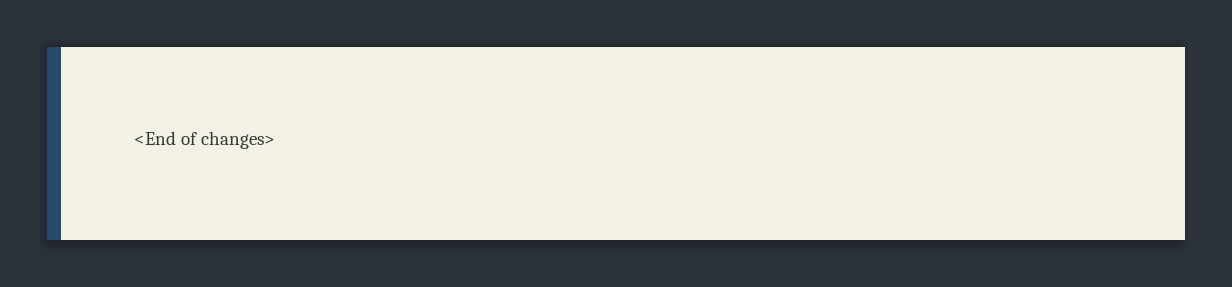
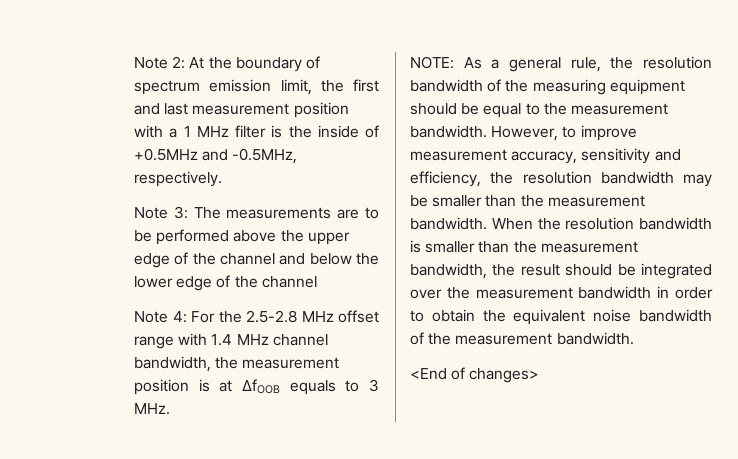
(134, 138) none -> [134,56,320,72] [134,79,379,95] [134,102,349,118] [134,125,379,138] [134,148,298,164] [134,171,223,187] [134,206,379,219] [134,229,350,245] [134,252,379,268] [134,275,317,291] [134,310,379,323] [134,333,328,349] [134,356,340,372] [134,379,379,395] [134,403,171,415] [410,56,712,72] [410,79,685,95] [410,103,668,118] [410,125,637,141] [410,148,681,164] [410,171,712,187] [410,195,645,207] [410,217,712,230] [410,240,638,253] [410,263,712,279] [410,286,713,299] [410,309,712,325] [410,332,634,345] Note 2: At the boundary of spectrum emission limit, the first and last measurement position with a 1 MHz filter is the inside of +0.5MHz and -0.5MHz, respectively. // Note 3: The measurements are to be performed above the upper edge of the channel and below the lower edge of the channel // Note 4: For the 2.5-2.8 MHz offset range with 1.4 MHz channel bandwidth, the measurement position is at ΔfOOB equals to 3 MHz. // NOTE: As a general rule, the resolution bandwidth of the measuring equipment should be equal to the measurement bandwidth. However, to improve measurement accuracy, sensitivity and efficiency, the resolution bandwidth may be smaller than the measurement bandwidth. When the resolution bandwidth is smaller than the measurement bandwidth, the result should be integrated over the measurement bandwidth in order to obtain the equivalent noise bandwidth of the measurement bandwidth. //

